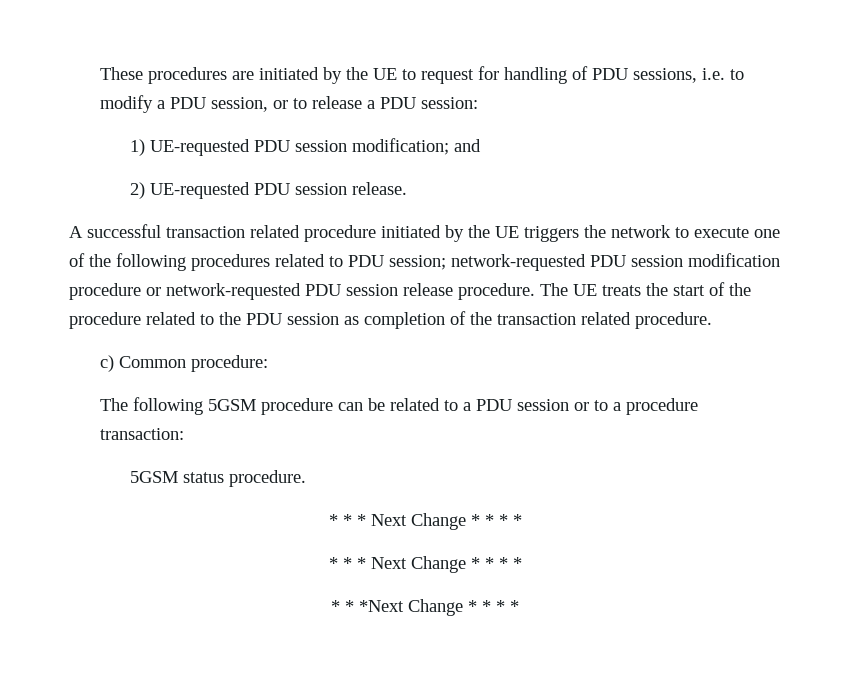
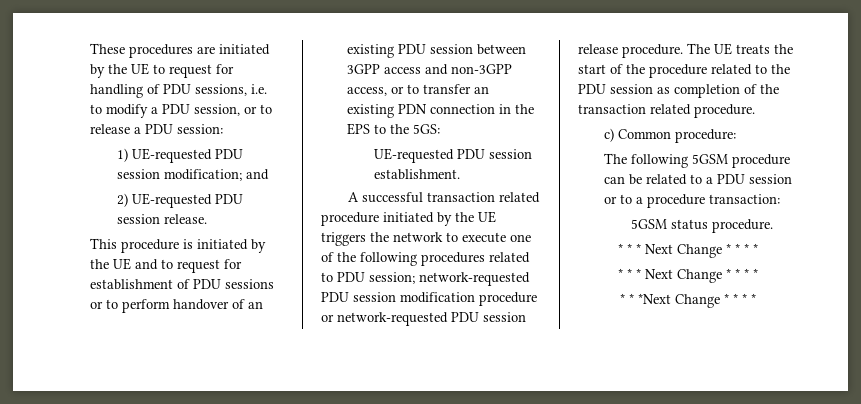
(408, 188) none -> [90,238,267,253] [90,258,243,273] [90,279,275,290] [90,299,264,313] [347,44,527,58] [347,64,513,75] [347,84,490,96] [347,104,535,118] [347,123,441,135] [373,148,532,163] [373,169,460,180] // This procedure is initiated by the UE and to request for establishment of PDU sessions or to perform handover of an existing PDU session between 3GPP access and non-3GPP access, or to transfer an existing PDN connection in the EPS to the 5GS: // UE-requested PDU session establishment.

